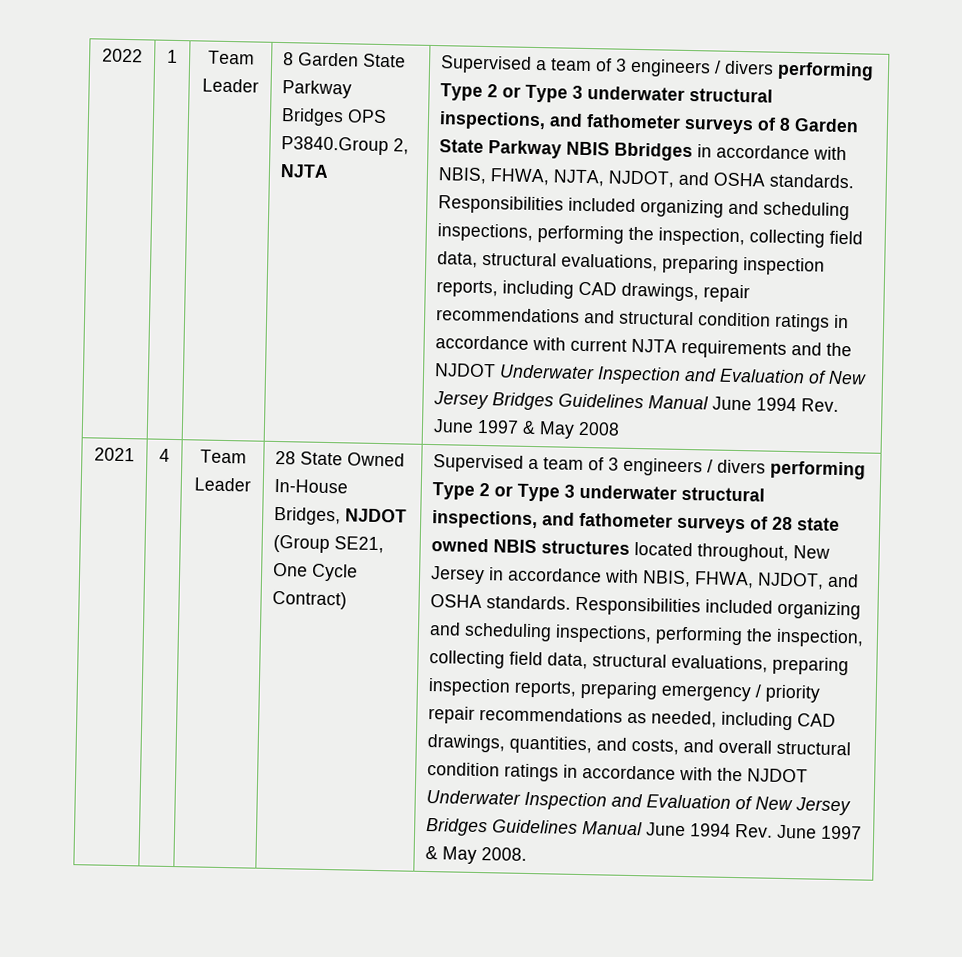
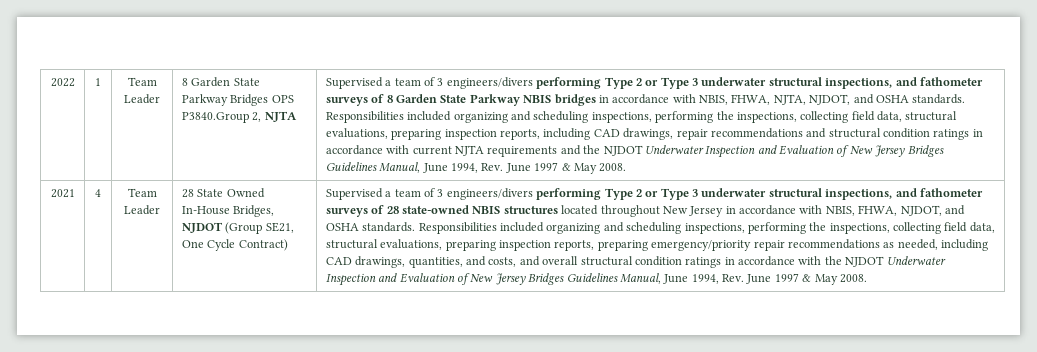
[630,58,775,78] engineers / divers -> [446,77,533,89] engineers/divers
[614,142,694,162] Bbridges -> [554,94,596,106] bridges
[658,227,746,247] inspection, -> [736,112,797,123] inspections,
[648,395,840,412] [433,419,621,439] Manual June 1994 Rev. June 1997 & May 2008 -> [379,162,627,174] Manual, June 1994, Rev. June 1997 & May 2008.
[623,457,767,477] engineers / divers -> [446,188,533,200] engineers/divers
[797,517,841,532] [431,538,490,553] state owned -> [402,205,470,214] state-owned
[697,543,790,563] throughout, -> [600,205,660,217] throughout
[776,628,865,648] inspection, -> [829,223,890,234] inspections,
[661,684,822,703] emergency / priority -> [651,240,752,251] emergency/priority
[582,821,732,837] Manual June 1994 -> [619,273,719,284] Manual, June 1994,

